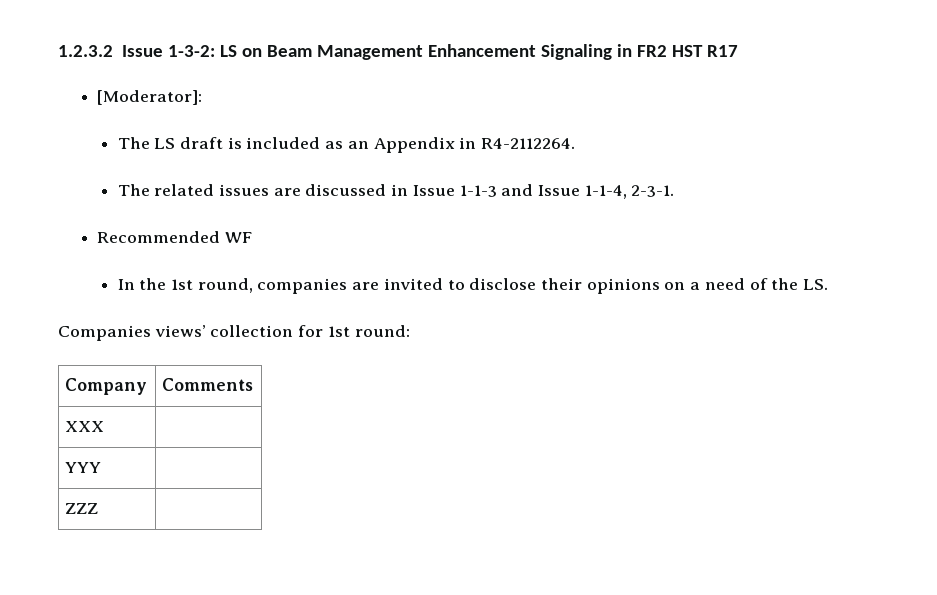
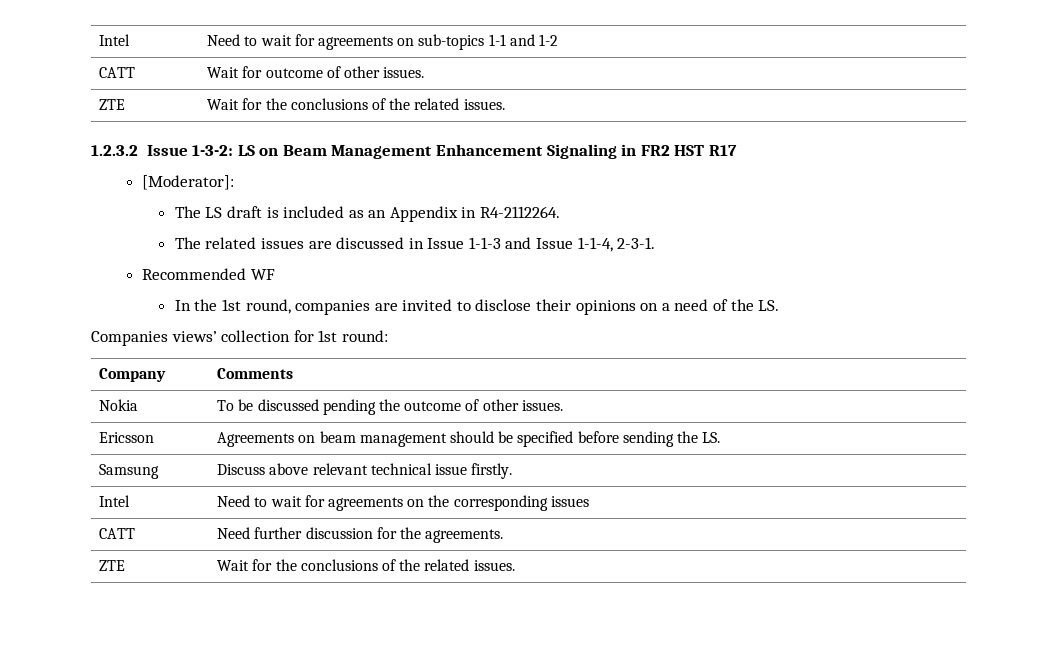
(58, 51) none -> [99,34,131,46] [207,34,558,50] [99,67,136,78] [207,66,425,78] [99,99,126,110] [207,98,505,110] Intel | Need to wait for agreements on sub-topics 1-1 and 1-2 // CATT | Wait for outcome of other issues. // ZTE | Wait for the conclusions of the related issues. //
[65,421,105,432] [65,462,102,473] [65,503,99,514] XXX | // YYY | // ZZZ | -> [99,399,139,411] [217,399,563,415] [99,432,155,443] [217,431,721,447] [99,464,160,479] [217,463,513,479] [99,495,131,507] [217,495,589,511] [99,528,136,539] [217,527,504,543] [99,560,126,571] [217,559,515,571] Nokia | To be discussed pending the outcome of other issues. // Ericsson | Agreements on beam management should be specified before sending the LS. // Samsung | Discuss above relevant technical issue firstly. // Intel | Need to wait for agreements on the corresponding issues // CATT | Need further discussion for the agreements. // ZTE | Wait for the conclusions of the related issues.

